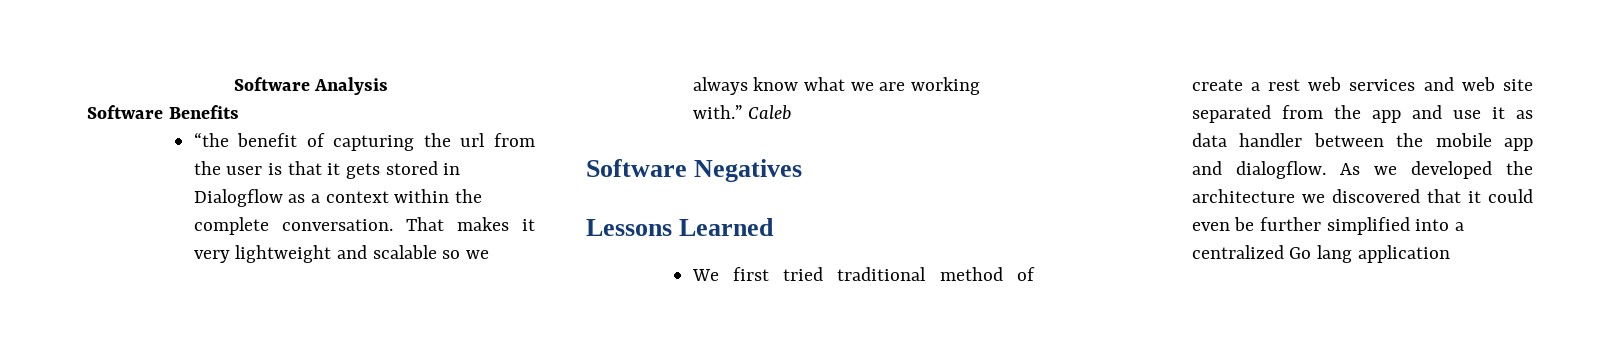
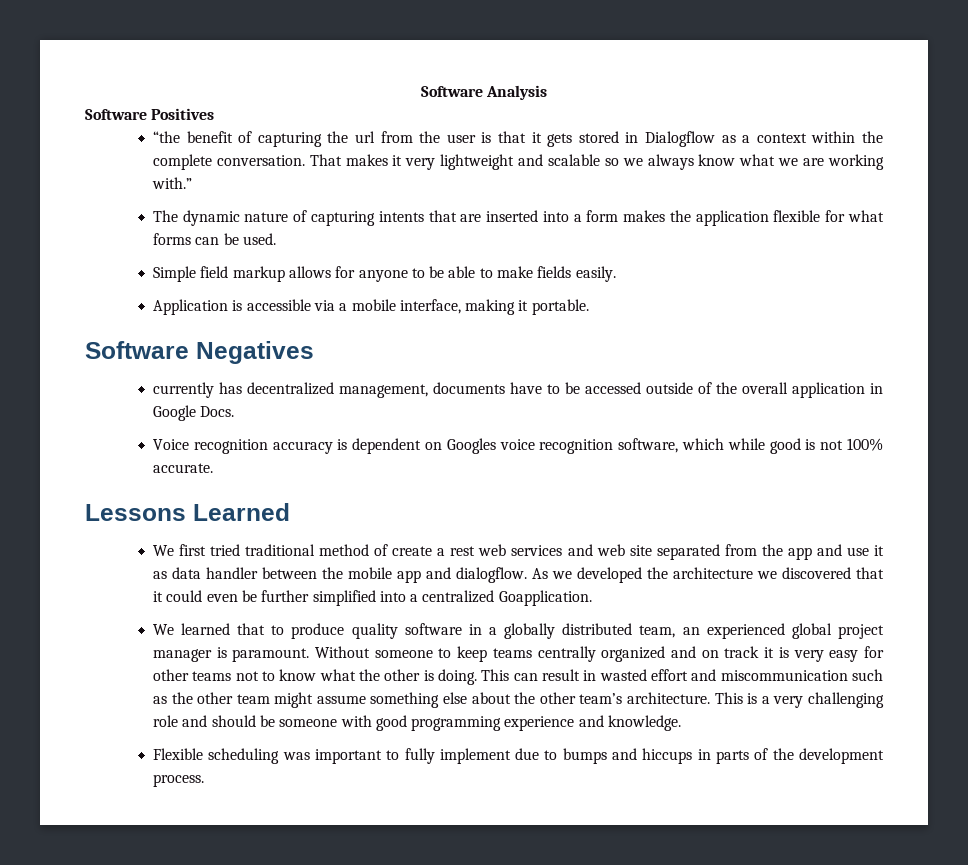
[168,105,239,119] Benefits -> [151,108,215,120] Positives
[748,105,792,120] [586,159,803,182] Caleb // Software Negatives -> [152,210,884,226] [152,233,276,245] [152,266,616,282] [152,299,589,315] [85,341,314,364] [152,382,884,398] [152,405,235,421] [152,438,884,454] [152,463,213,473] // The dynamic nature of capturing intents that are inserted into a form makes the application flexible for what forms can be used. // Simple field markup allows for anyone to be able to make fields easily. // Application is accessible via a mobile interface, making it portable. // Software Negatives // currently has decentralized management, documents have to be accessed outside of the overall application in Google Docs. // Voice recognition accuracy is dependent on Googles voice recognition software, which while good is not 100% accurate.
[1289,245,1450,263] Go lang application -> [498,590,592,606] [152,623,884,639] [152,646,885,662] [152,669,884,685] [152,692,884,708] [152,715,682,731] [152,748,884,764] [152,774,204,787] Goapplication. // We learned that to produce quality software in a globally distributed team, an experienced global project manager is paramount. Without someone to keep teams centrally organized and on track it is very easy for other teams not to know what the other is doing. This can result in wasted effort and miscommunication such as the other team might assume something else about the other team’s architecture. This is a very challenging role and should be someone with good programming experience and knowledge. // Flexible scheduling was important to fully implement due to bumps and hiccups in parts of the development process.

